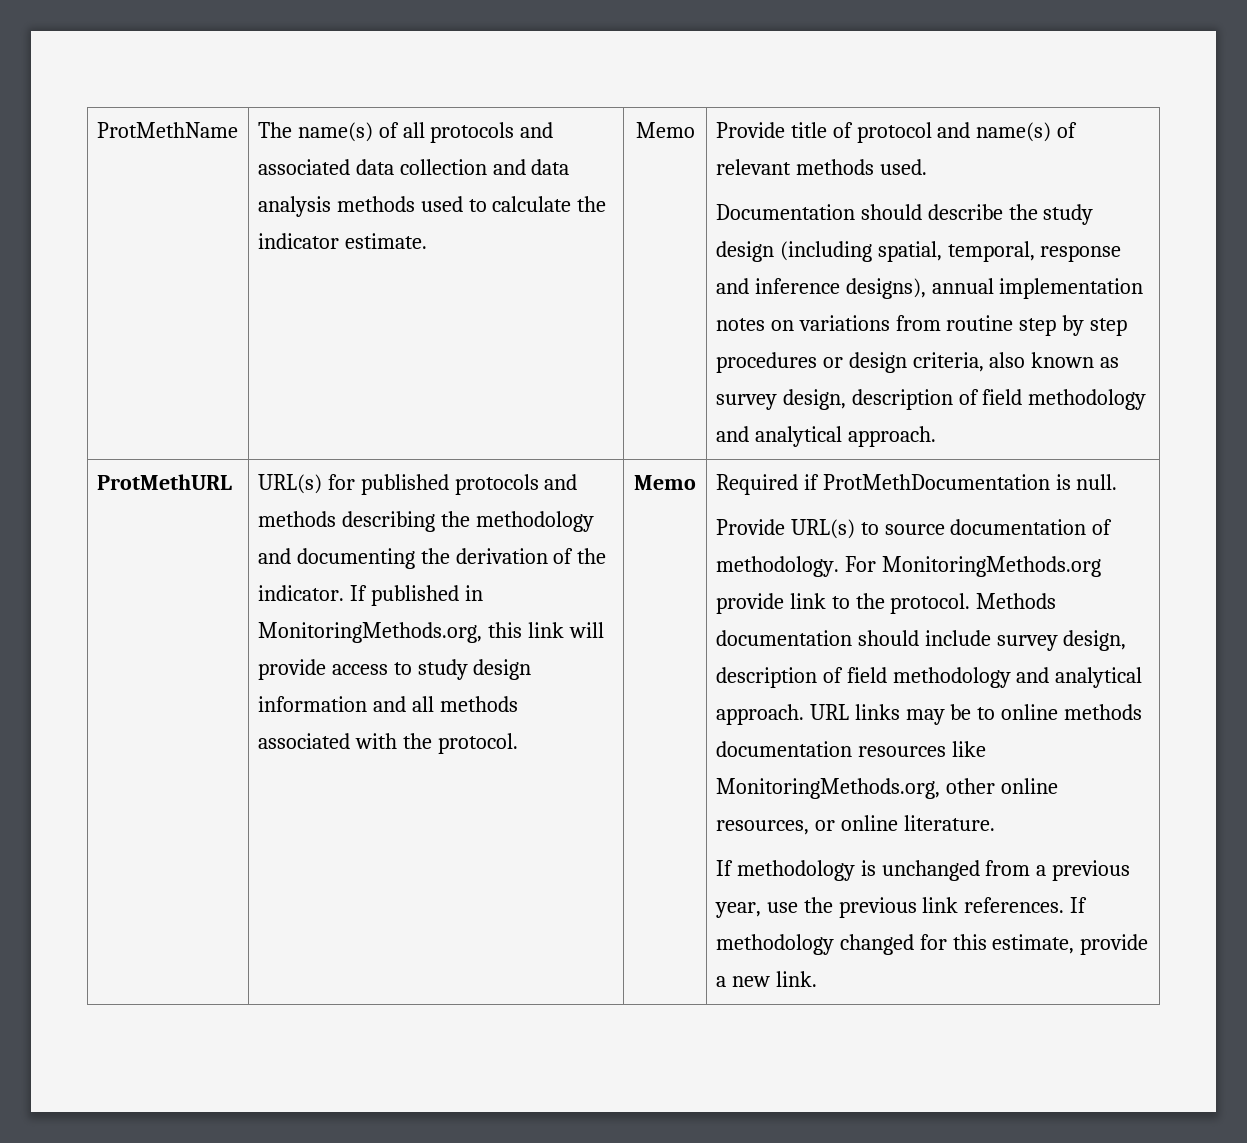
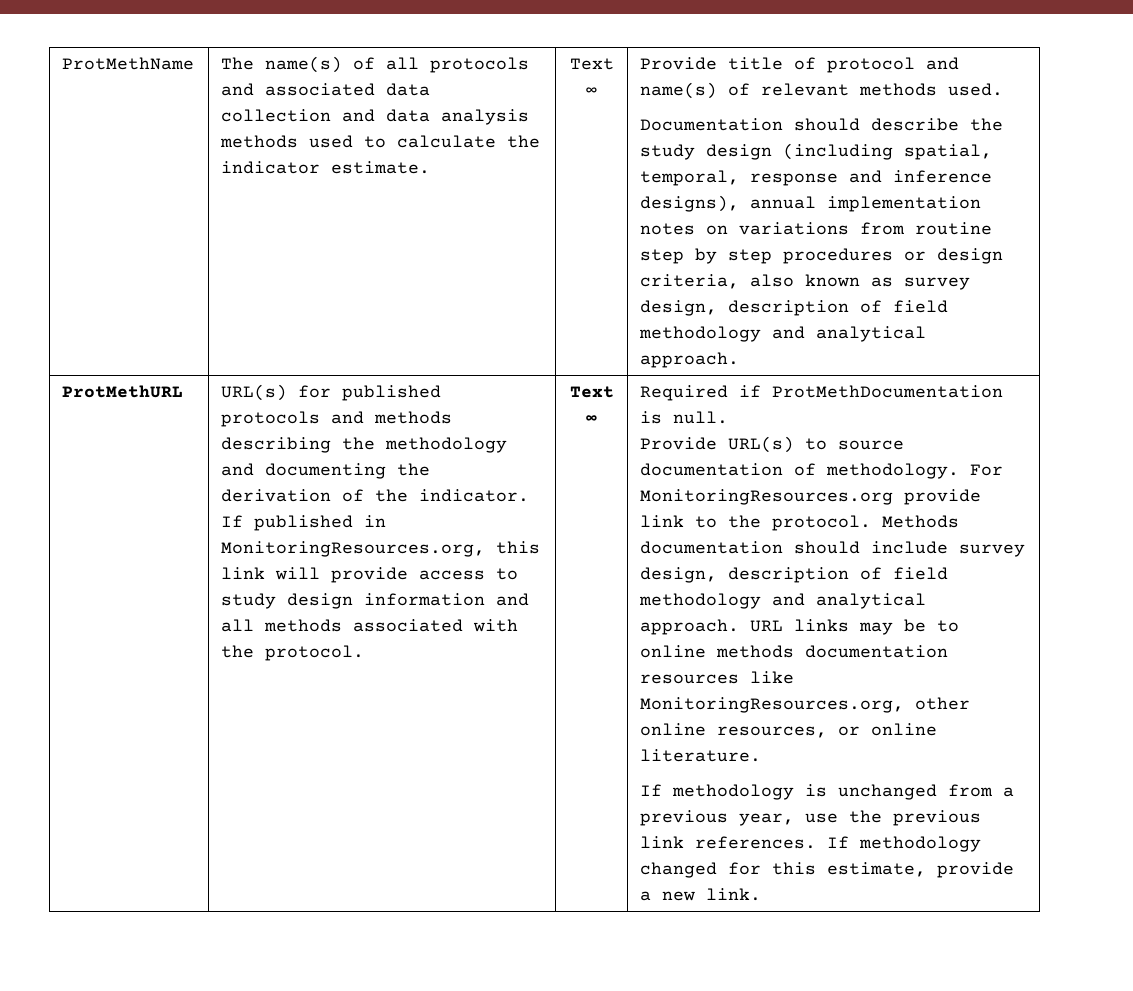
[635,122,695,138] Memo -> [569,58,614,70] [586,87,597,95] Text ∞
[257,622,482,643] MonitoringMethods.org, -> [221,541,486,557] MonitoringResources.org,
[634,475,696,490] Memo -> [569,386,614,398] [586,415,597,423] Text ∞
[881,556,1101,577] MonitoringMethods.org -> [640,489,894,505] MonitoringResources.org
[715,778,940,799] MonitoringMethods.org, -> [640,697,905,713] MonitoringResources.org,

